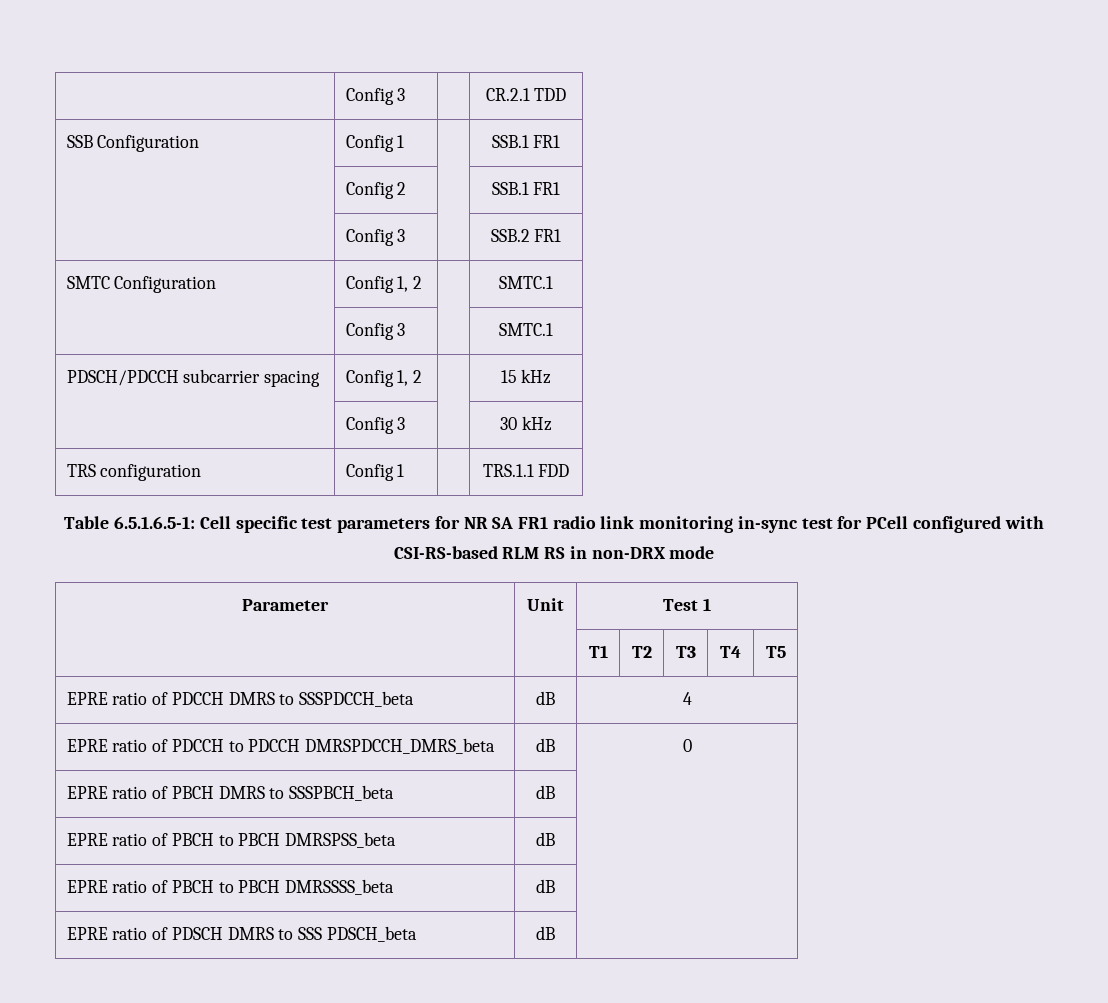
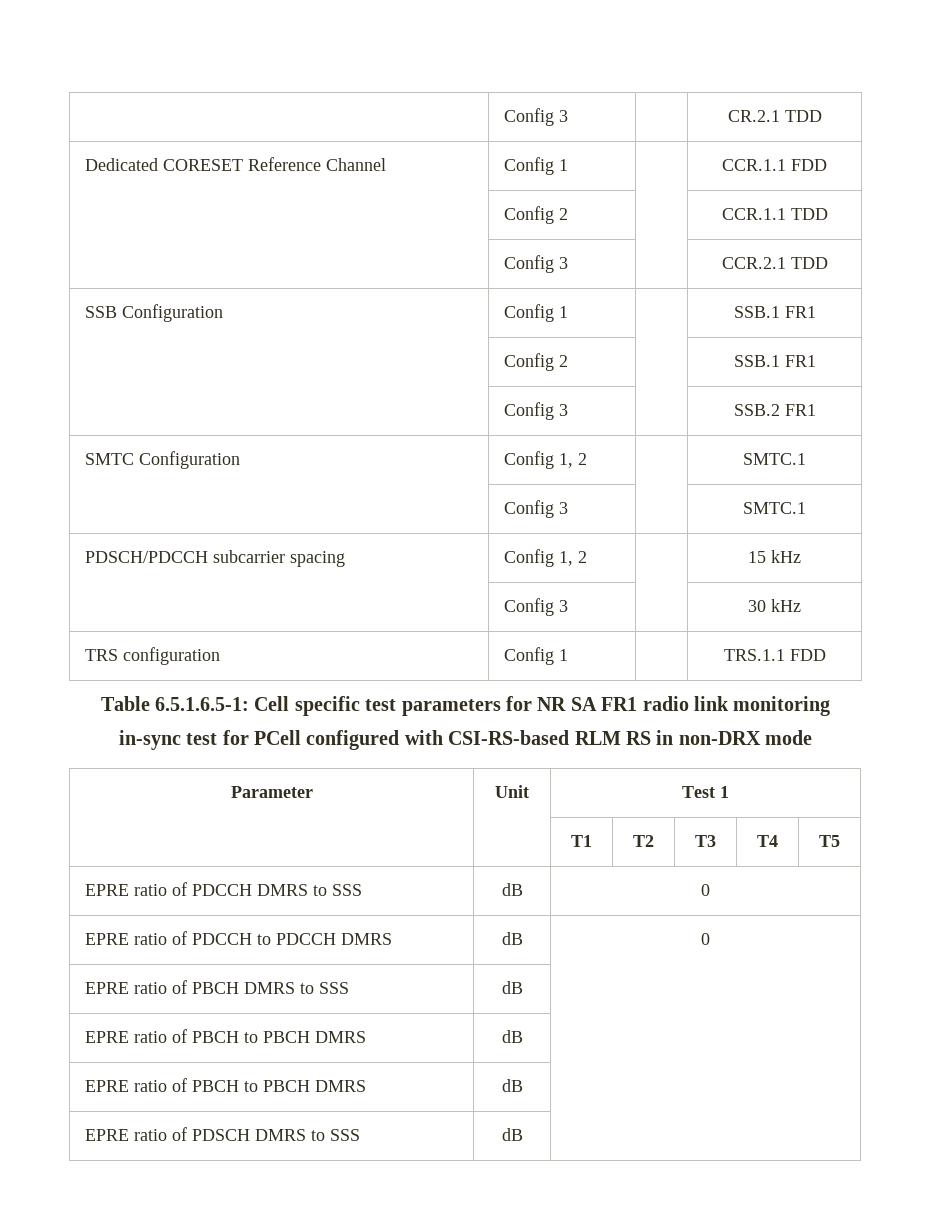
(567, 94) none -> [84,157,386,171] [503,157,568,175] [722,159,827,171] [503,206,568,224] [721,208,828,220] [503,255,568,273] [721,257,828,269] // Dedicated CORESET Reference Channel | Config 1 | | CCR.1.1 FDD // | Config 2 | | CCR.1.1 TDD // | Config 3 | | CCR.2.1 TDD
[298,691,414,707] [536,691,555,705] [682,692,692,705] SSSPDCCH_beta | dB | 4 -> [331,884,362,896] [501,883,523,896] [701,884,710,896] SSS | dB | 0
[304,738,495,754] DMRSPDCCH_DMRS_beta -> [340,933,392,945] DMRS
[288,785,394,801] [536,785,555,799] [66,832,396,848] [536,832,555,846] [66,879,394,895] SSSPBCH_beta | dB | // EPRE ratio of PBCH to PBCH DMRSPSS_beta | dB | // EPRE ratio of PBCH to PBCH DMRSSSS_beta -> [318,982,349,994] [501,981,523,994] [84,1029,366,1043] [501,1030,523,1043] [84,1078,366,1092] SSS | dB | // EPRE ratio of PBCH to PBCH DMRS | dB | // EPRE ratio of PBCH to PBCH DMRS
[326,926,417,942] PDSCH_beta -> (360, 1135) none

